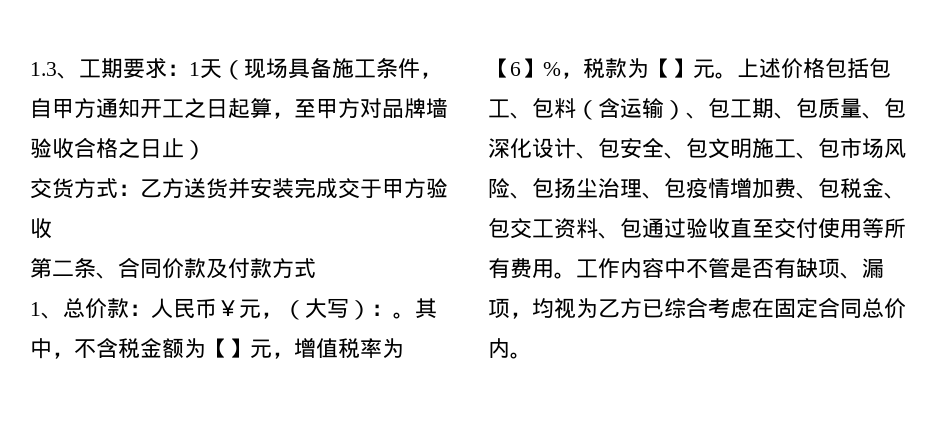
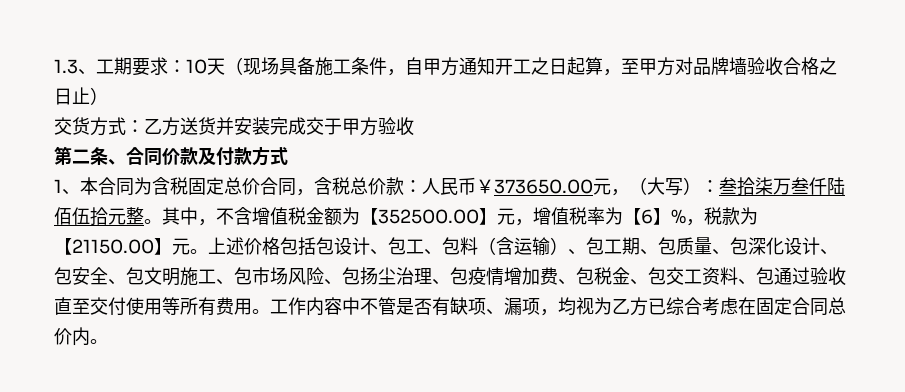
[189,62,200,76] 1 -> [186,59,207,74] 10
(63, 315) none -> [80,177,350,196] 本合同为含税固定总价合同，含税
(239, 308) none -> [494,179,593,194] 373650.00
(393, 310) none -> [719,177,845,195] [54,207,144,225] 叁拾柒万叁仟陆佰伍拾元整
(118, 348) none -> [252,207,288,225] 增值
(228, 348) none -> [378,209,479,224] 352500.00
(671, 68) none -> [72,239,154,254] 21150.00
(891, 68) none -> [334,237,406,255] 设计、包

